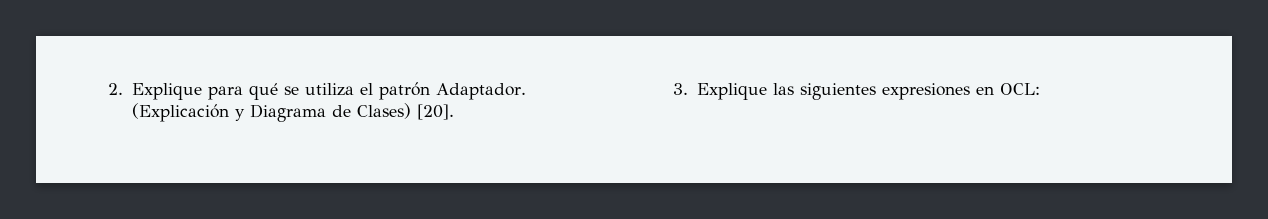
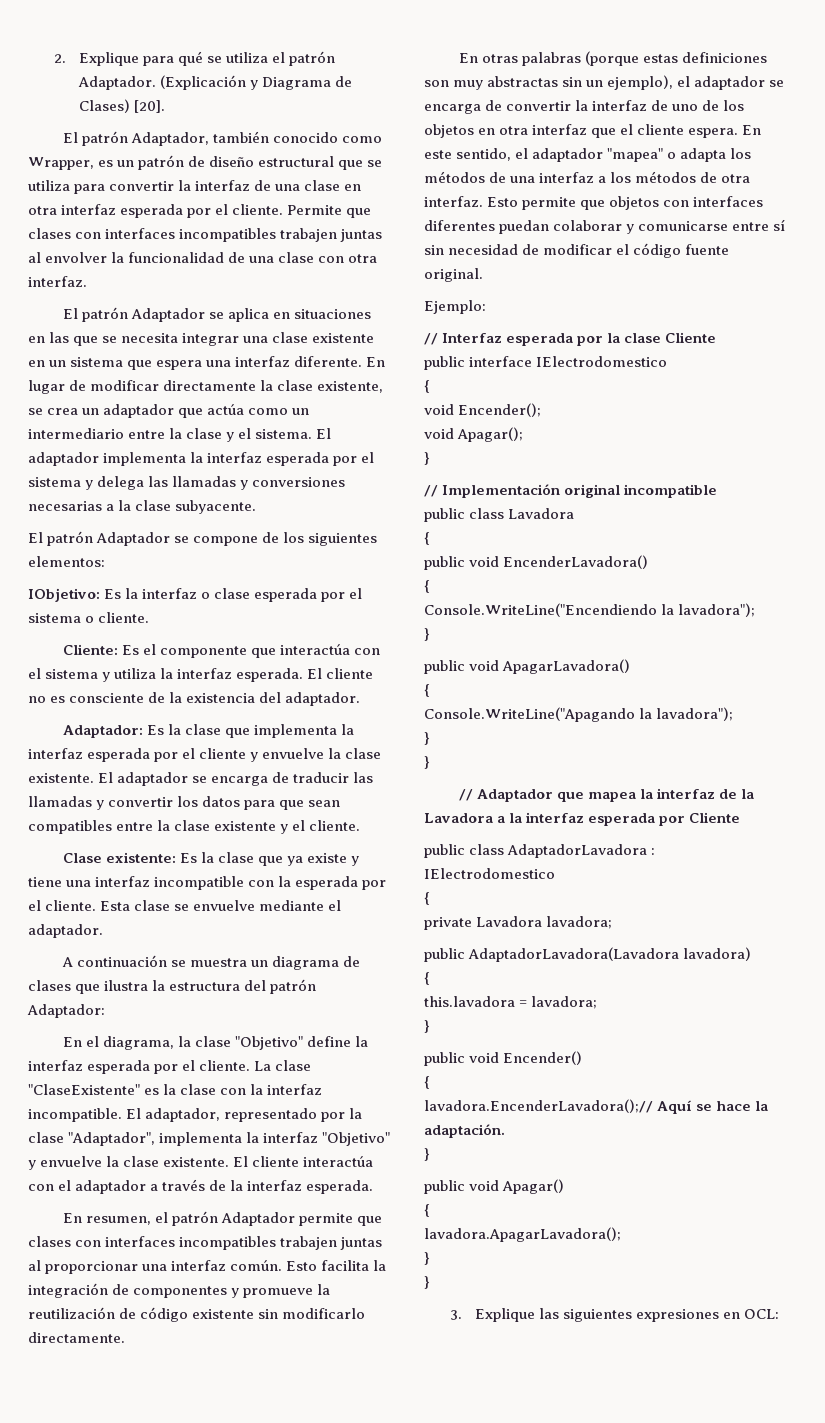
(454, 112) none -> [62,131,382,146] [28,155,383,170] [28,180,362,194] [28,204,372,218] [28,228,383,242] [28,252,378,263] [28,276,87,287] [62,307,371,322] [28,332,375,346] [28,356,386,370] [28,380,384,394] [28,404,310,418] [28,428,332,442] [28,452,375,466] [28,476,346,490] [28,500,257,514] [28,531,378,546] [28,556,105,567] [28,588,363,602] [28,612,150,623] [62,644,380,658] [28,668,374,682] [28,692,361,706] [62,724,354,738] [28,748,382,762] [28,772,374,786] [28,796,341,810] [28,820,361,834] [62,852,360,866] [28,876,387,890] [28,900,342,911] [28,924,103,938] [61,955,360,970] [28,979,317,994] [27,1004,105,1018] [62,1036,369,1050] [28,1060,312,1074] [28,1084,323,1095] [28,1108,363,1122] [28,1132,391,1146] [28,1156,374,1170] [28,1179,374,1194] [62,1211,382,1226] [28,1236,383,1250] [28,1260,387,1274] [28,1283,331,1298] [28,1307,366,1322] [28,1332,125,1343] [458,51,767,66] [424,75,785,90] [424,100,745,114] [424,124,762,138] [424,148,752,162] [424,171,751,183] [424,196,764,210] [424,219,786,234] [424,243,730,258] [424,268,483,282] [424,300,486,314] [424,332,717,346] [424,356,668,370] [424,380,430,393] [424,403,542,417] [424,427,524,442] [424,452,430,465] [424,484,718,498] [424,508,575,522] [424,532,430,545] [424,555,649,570] [424,580,430,593] [424,603,756,617] [424,628,430,641] [424,659,631,674] [424,684,430,697] [424,707,734,722] [424,732,430,745] [424,756,430,769] [458,788,754,802] [424,812,741,826] [424,844,656,858] [424,868,555,879] [424,892,430,905] [424,916,613,930] [424,947,752,962] [424,972,430,985] [424,996,598,1009] [424,1020,430,1033] [424,1051,583,1066] [424,1076,430,1089] [424,1099,769,1114] [424,1124,505,1138] [424,1148,430,1161] [424,1179,565,1194] [424,1204,430,1217] [424,1227,621,1242] [424,1252,430,1265] [424,1276,430,1289] // El patrón Adaptador, también conocido como Wrapper, es un patrón de diseño estructural que se utiliza para convertir la interfaz de una clase en otra interfaz esperada por el cliente. Permite que clases con interfaces incompatibles trabajen juntas al envolver la funcionalidad de una clase con otra interfaz. // El patrón Adaptador se aplica en situaciones en las que se necesita integrar una clase existente en un sistema que espera una interfaz diferente. En lugar de modificar directamente la clase existente, se crea un adaptador que actúa como un intermediario entre la clase y el sistema. El adaptador implementa la interfaz esperada por el sistema y delega las llamadas y conversiones necesarias a la clase subyacente. // El patrón Adaptador se compone de los siguientes elementos: // IObjetivo: Es la interfaz o clase esperada por el sistema o cliente. // Cliente: Es el componente que interactúa con el sistema y utiliza la interfaz esperada. El cliente no es consciente de la existencia del adaptador. // Adaptador: Es la clase que implementa la interfaz esperada por el cliente y envuelve la clase existente. El adaptador se encarga de traducir las llamadas y convertir los datos para que sean compatibles entre la clase existente y el cliente. // Clase existente: Es la clase que ya existe y tiene una interfaz incompatible con la esperada por el cliente. Esta clase se envuelve mediante el adaptador. // A continuación se muestra un diagrama de clases que ilustra la estructura del patrón Adaptador: // En el diagrama, la clase "Objetivo" define la interfaz esperada por el cliente. La clase "ClaseExistente" es la clase con la interfaz incompatible. El adaptador, representado por la clase "Adaptador", implementa la interfaz "Objetivo" y envuelve la clase existente. El cliente interactúa con el adaptador a través de la interfaz esperada. // En resumen, el patrón Adaptador permite que clases con interfaces incompatibles trabajen juntas al proporcionar una interfaz común. Esto facilita la integración de componentes y promueve la reutilización de código existente sin modificarlo directamente. // En otras palabras (porque estas definiciones son muy abstractas sin un ejemplo), el adaptador se encarga de convertir la interfaz de uno de los objetos en otra interfaz que el cliente espera. En este sentido, el adaptador "mapea" o adapta los métodos de una interfaz a los métodos de otra interfaz. Esto permite que objetos con interfaces diferentes puedan colaborar y comunicarse entre sí sin necesidad de modificar el código fuente original. // Ejemplo: // // Interfaz esperada por la clase Cliente // public interface IElectrodomestico // { // void Encender(); // void Apagar(); // } // // Implementación original incompatible // public class Lavadora // { // public void EncenderLavadora() // { // Console.WriteLine("Encendiendo la lavadora"); // } // public void ApagarLavadora() // { // Console.WriteLine("Apagando la lavadora"); // } // } // // Adaptador que mapea la interfaz de la Lavadora a la interfaz esperada por Cliente // public class AdaptadorLavadora : IElectrodomestico // { // private Lavadora lavadora; // public AdaptadorLavadora(Lavadora lavadora) // { // this.lavadora = lavadora; // } // public void Encender() // { // lavadora.EncenderLavadora();// Aquí se hace la adaptación. // } // public void Apagar() // { // lavadora.ApagarLavadora(); // } // }

